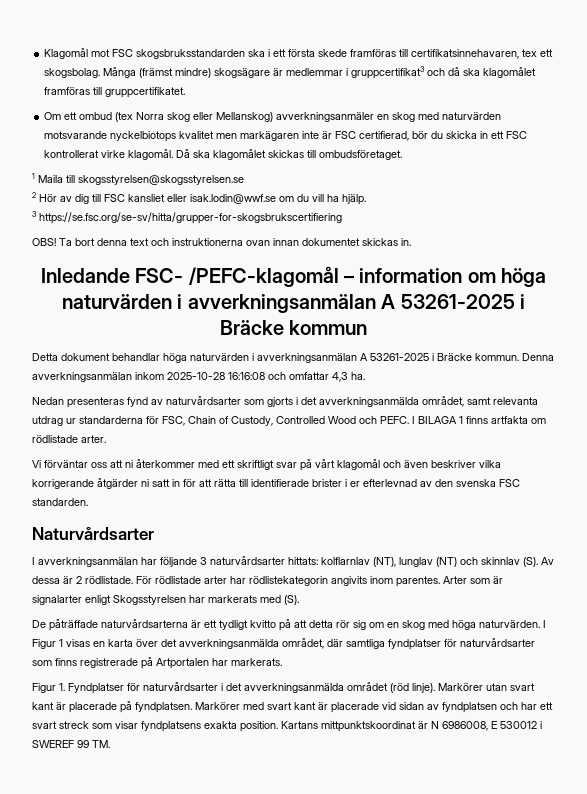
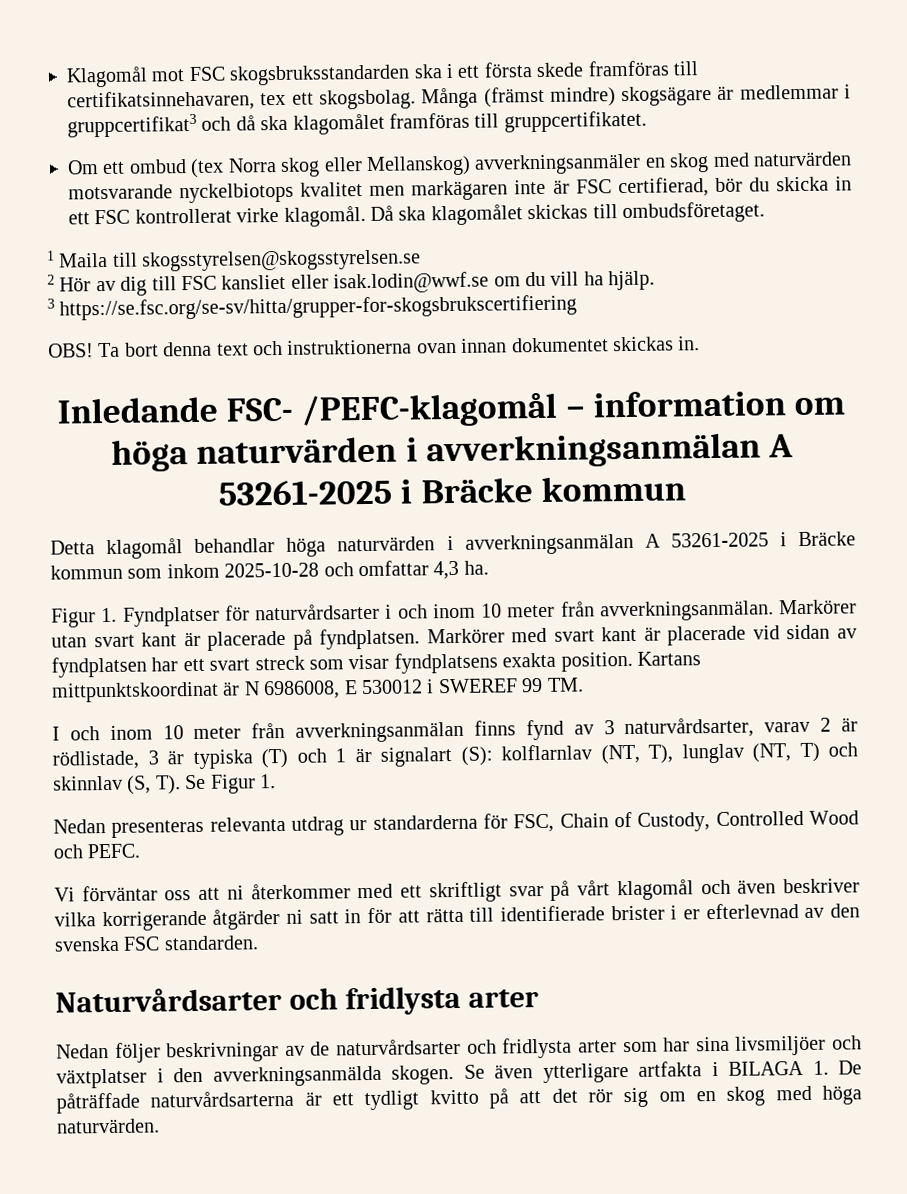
[61,353,110,361] dokument -> [106,538,184,559] klagomål
[475,353,554,361] [32,372,132,382] kommun. Denna avverkningsanmälan -> [50,564,163,580] kommun som
[228,372,265,380] 16:16:08 -> (320, 570) none
[32,396,491,408] Nedan presenteras fynd av naturvårdsarter som gjorts i det avverkningsanmälda området, samt -> [51,599,857,628] [51,624,857,651] [51,651,701,678] [51,677,584,703] [52,717,859,743] [52,742,858,770] [53,774,276,795] [53,819,205,838] Figur 1. Fyndplatser för naturvårdsarter i och inom 10 meter från avverkningsanmälan. Markörer utan svart kant är placerade på fyndplatsen. Markörer med svart kant är placerade vid sidan av fyndplatsen har ett svart streck som visar fyndplatsens exakta position. Kartans mittpunktskoordinat är N 6986008, E 530012 i SWEREF 99 TM. // I och inom 10 meter från avverkningsanmälan finns fynd av 3 naturvårdsarter, varav 2 är rödlistade, 3 är typiska (T) och 1 är signalart (S): kolflarnlav (NT, T), lunglav (NT, T) och skinnlav (S, T). Se Figur 1. // Nedan presenteras
[412,416,546,424] [32,435,106,443] I BILAGA 1 finns artfakta om rödlistade arter. -> (141, 851) none
[32,556,554,567] [32,576,503,587] [32,595,299,605] // I avverkningsanmälan har följande 3 naturvårdsarter hittats: kolflarnlav (NT), lunglav (NT) och skinnlav (S). Av dessa är 2 rödlistade. För rödlistade arter har rödlistekategorin angivits inom parentes. Arter som är signalarter enligt Skogsstyrelsen har markerats med (S). // -> [289,985,540,1016] [56,1035,862,1063] [56,1060,829,1089] och fridlysta arter // Nedan följer beskrivningar av de naturvårdsarter och fridlysta arter som har sina livsmiljöer och växtplatser i den avverkningsanmälda skogen. Se även ytterligare artfakta i BILAGA 1.
[309,620,333,628] detta -> [551,1088,578,1103] det
[543,620,546,628] [32,638,535,650] [32,657,282,669] [32,682,535,694] [32,701,553,713] [32,721,542,732] [32,740,110,748] I Figur 1 visas en karta över det avverkningsanmälda området, där samtliga fyndplatser för naturvårdsarter som finns registrerade på Artportalen har markerats. // Figur 1. Fyndplatser för naturvårdsarter i det avverkningsanmälda området (röd linje). Markörer utan svart kant är placerade på fyndplatsen. Markörer med svart kant är placerade vid sidan av fyndplatsen och har ett svart streck som visar fyndplatsens exakta position. Kartans mittpunktskoordinat är N 6986008, E 530012 i SWEREF 99 TM. -> (160, 1126) none

